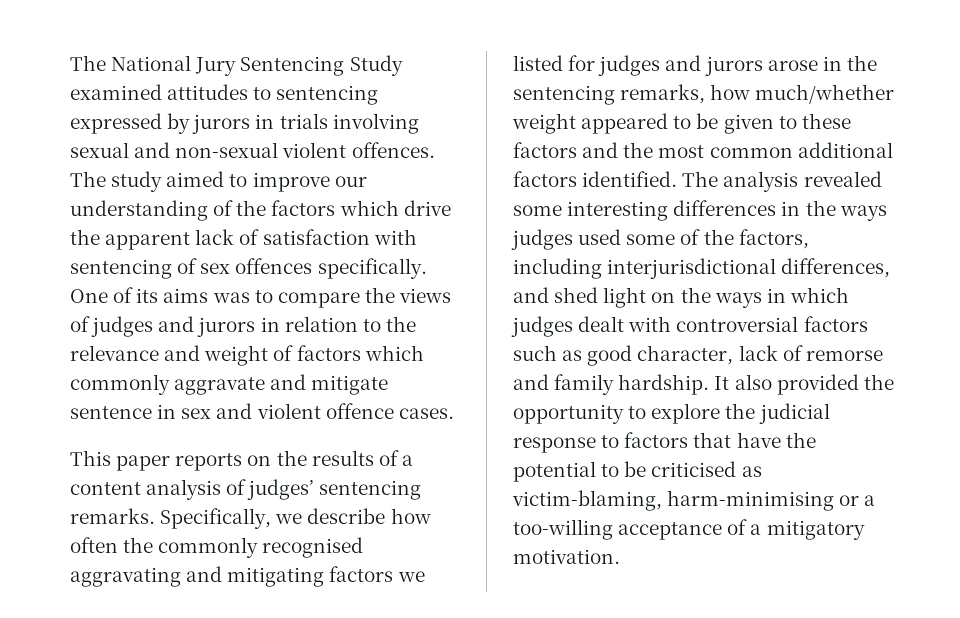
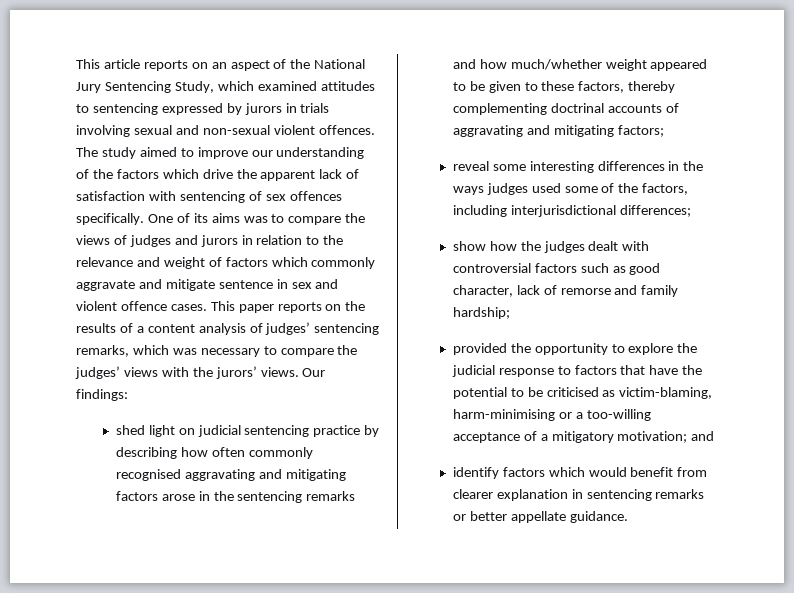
[70,55,106,71] The -> [76,59,311,71] This article reports on an aspect of the
[349,55,403,76] Study -> [174,81,254,93] Study, which
(454, 413) // -> (207, 307) none
[70,508,386,529] remarks. Specifically, we describe -> [76,345,358,357] [75,366,326,379] [76,389,128,401] [115,425,380,437] [115,447,177,459] remarks, which was necessary to compare the judges’ views with the jurors’ views. Our findings: // shed light on judicial sentencing practice by describing
[123,537,154,553] the -> (245, 452) none
[397,571,425,582] [513,55,763,76] we listed for judges and jurors -> (158, 496) none
[620,84,706,104] remarks, -> [306,491,356,501] [452,59,476,69] remarks and
[513,142,893,158] [513,171,882,192] factors and the most common additional factors identified. The analysis revealed -> [578,81,676,93] [452,103,679,115] [452,125,664,137] [452,161,489,171] factors, thereby complementing doctrinal accounts of aggravating and mitigating factors; // reveal
[781,258,891,278] [513,287,849,308] differences, and shed light on the ways in which -> [619,205,691,217] [452,241,541,251] differences; // show how the
[618,374,772,395] hardship. It also -> [452,307,510,319] hardship; //
[513,549,620,564] motivation. -> [617,431,715,443] [452,467,708,479] [452,489,705,501] [452,511,628,523] motivation; and // identify factors which would benefit from clearer explanation in sentencing remarks or better appellate guidance.

